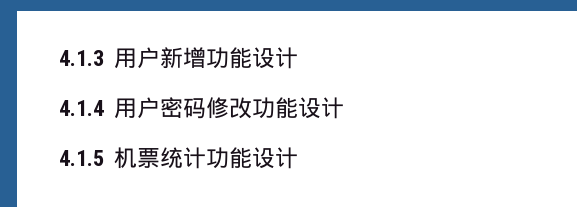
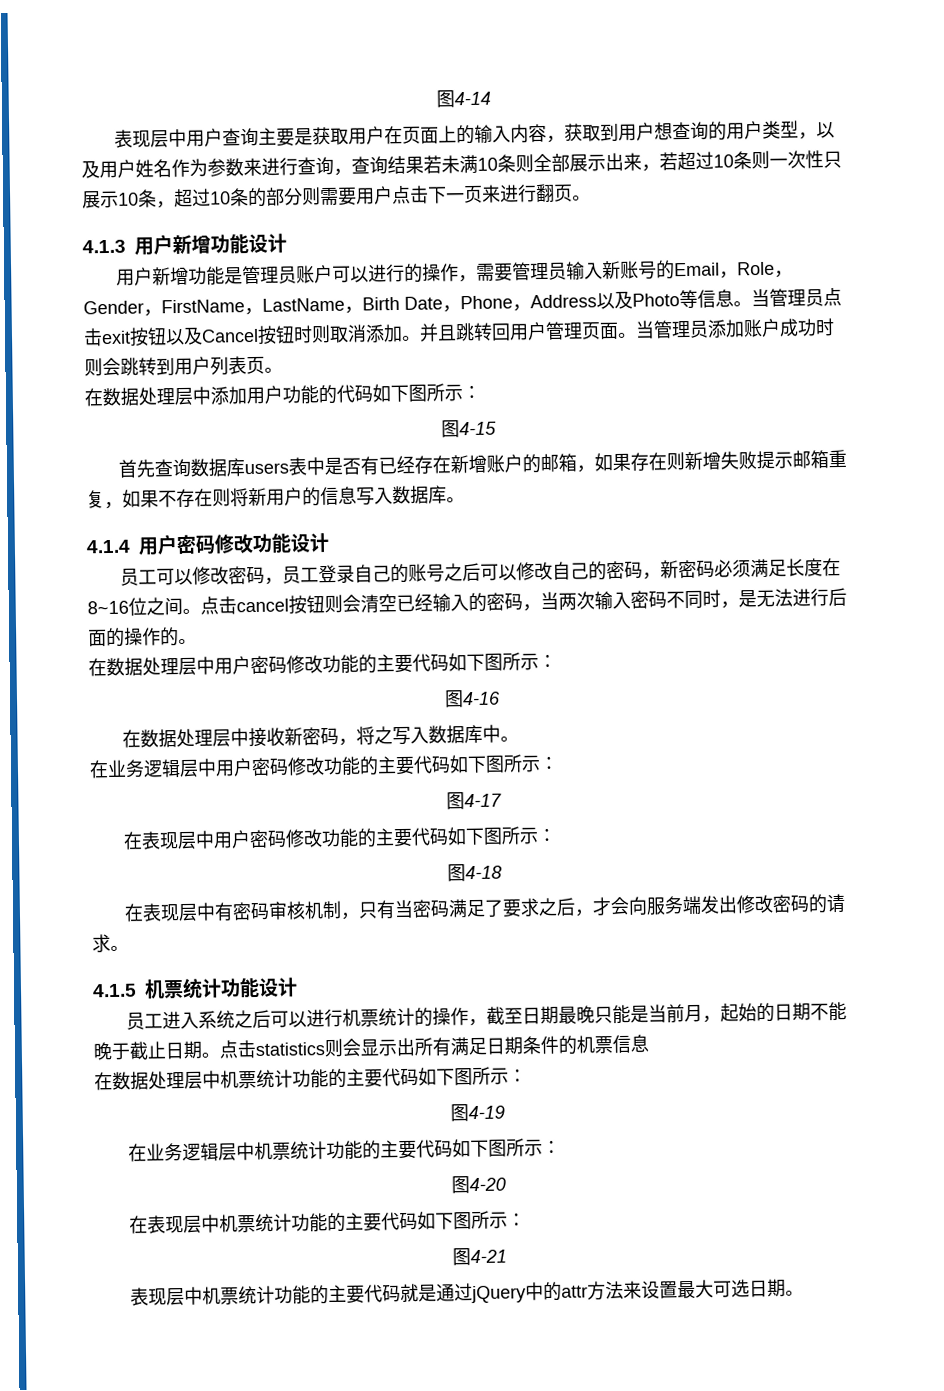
(59, 58) none -> [436,90,491,108] [113,120,835,148] [81,150,842,179] [82,183,591,209] 图4-14 // 表现层中用户查询主要是获取用户在页面上的输入内容，获取到用户想查询的用户类型，以及用户姓名作为参数来进行查询，查询结果若未满10条则全部展示出来，若超过10条则一次性只展示10条，超过10条的部分则需要用户点击下一页来进行翻页。 //
(298, 58) none -> [115,260,793,286] [83,287,842,317] [83,317,835,347] [84,356,283,377] [84,383,481,407] [441,420,497,438] [117,449,847,478] [86,485,465,510] // 用户新增功能是管理员账户可以进行的操作，需要管理员输入新账号的Email，Role，Gender，FirstName，LastName，Birth Date，Phone，Address以及Photo等信息。当管理员点击exit按钮以及Cancel按钮时则取消添加。并且跳转回用户管理页面。当管理员添加账户成功时则会跳转到用户列表页。 // 在数据处理层中添加用户功能的代码如下图所示： // 图4-15 // 首先查询数据库users表中是否有已经存在新增账户的邮箱，如果存在则新增失败提示邮箱重复，如果不存在则将新用户的信息写入数据库。
(344, 108) none -> [119,557,841,586] [87,587,847,616] [88,627,197,648] [88,652,557,677] [444,690,501,708] [121,724,519,748] [89,754,559,779] [446,792,502,810] [122,826,557,850] [447,864,502,882] [123,893,846,922] [92,934,129,953] // 员工可以修改密码，员工登录自己的账号之后可以修改自己的密码，新密码必须满足长度在8~16位之间。点击cancel按钮则会清空已经输入的密码，当两次输入密码不同时，是无法进行后面的操作的。 // 在数据处理层中用户密码修改功能的主要代码如下图所示： // 图4-16 // 在数据处理层中接收新密码，将之写入数据库中。 // 在业务逻辑层中用户密码修改功能的主要代码如下图所示： // 图4-17 // 在表现层中用户密码修改功能的主要代码如下图所示： // 图4-18 // 在表现层中有密码审核机制，只有当密码满足了要求之后，才会向服务端发出修改密码的请求。
(298, 158) none -> [125,1001,847,1030] [93,1034,649,1061] [94,1066,527,1091] [450,1104,505,1122] [127,1138,561,1162] [451,1176,506,1194] [128,1210,526,1234] [452,1248,507,1266] [129,1278,804,1306] // 员工进入系统之后可以进行机票统计的操作，截至日期最晚只能是当前月，起始的日期不能晚于截止日期。点击statistics则会显示出所有满足日期条件的机票信息 // 在数据处理层中机票统计功能的主要代码如下图所示： // 图4-19 // 在业务逻辑层中机票统计功能的主要代码如下图所示： // 图4-20 // 在表现层中机票统计功能的主要代码如下图所示： // 图4-21 // 表现层中机票统计功能的主要代码就是通过jQuery中的attr方法来设置最大可选日期。

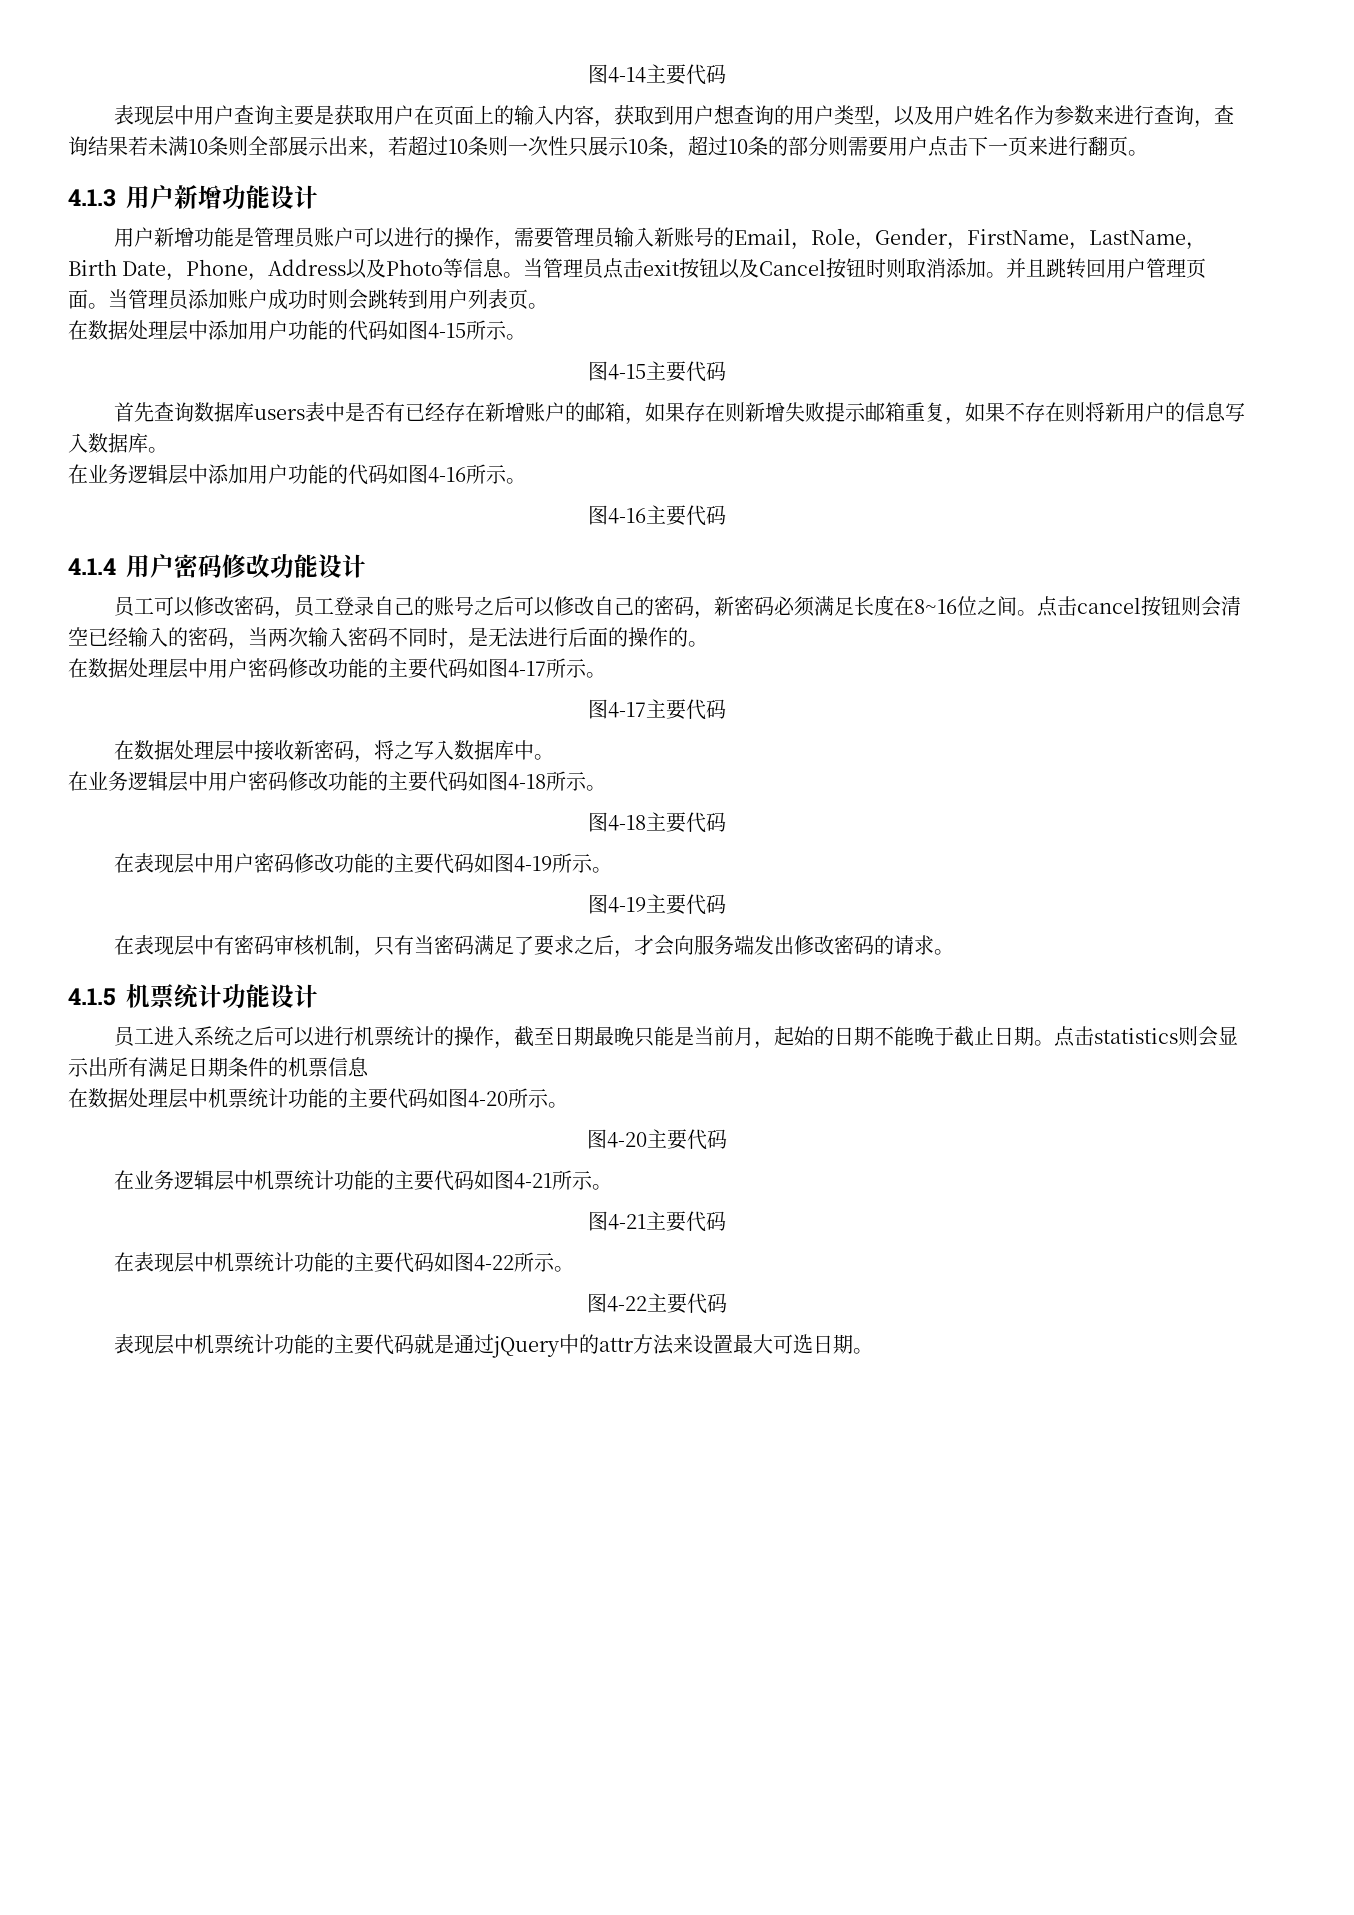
(491, 98) none -> [646,64,726,85] 主要代码
[390,383,481,403] [441,420,497,438] 下图所示： // 图4-15 -> [408,320,526,340] [588,361,726,382] 图4-15所示。 // 图4-15主要代码
(465, 500) none -> [68,464,526,485] [588,505,726,526] // 在业务逻辑层中添加用户功能的代码如图4-16所示。 // 图4-16主要代码
[466,652,557,672] [444,690,501,708] 下图所示： // 图4-16 -> [488,658,606,678] [588,699,726,720] 图4-17所示。 // 图4-17主要代码
[467,754,559,774] [446,792,502,810] 下图所示： // 图4-17 -> [488,771,606,791] [588,812,726,833] 图4-18所示。 // 图4-18主要代码
[464,826,557,846] [447,864,502,882] 下图所示： // 图4-18 -> [493,853,612,873] [588,894,726,915] 图4-19所示。 // 图4-19主要代码
[436,1066,527,1086] [450,1104,505,1122] 下图所示： // 图4-19 -> [448,1088,568,1108] [587,1129,727,1150] 图4-20所示。 // 图4-20主要代码
[469,1138,561,1158] [451,1176,506,1194] 下图所示： // 图4-20 -> [493,1170,612,1190] [588,1211,726,1232] 图4-21所示。 // 图4-21主要代码
[434,1210,526,1230] [452,1248,507,1266] 下图所示： // 图4-21 -> [453,1252,574,1272] [587,1293,727,1314] 图4-22所示。 // 图4-22主要代码

